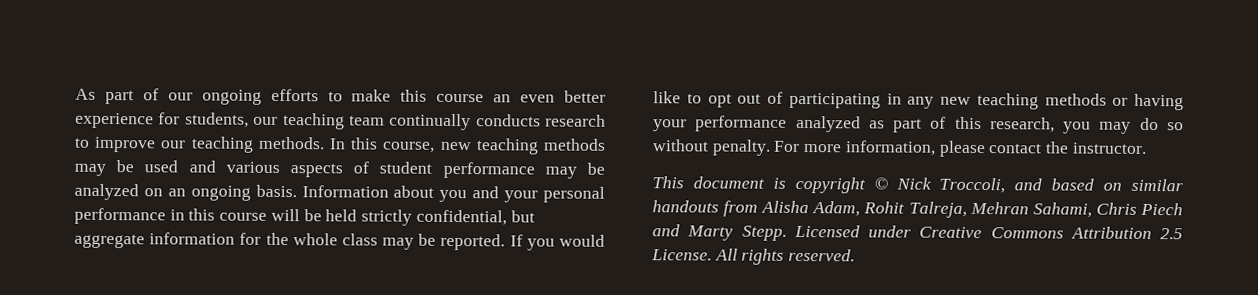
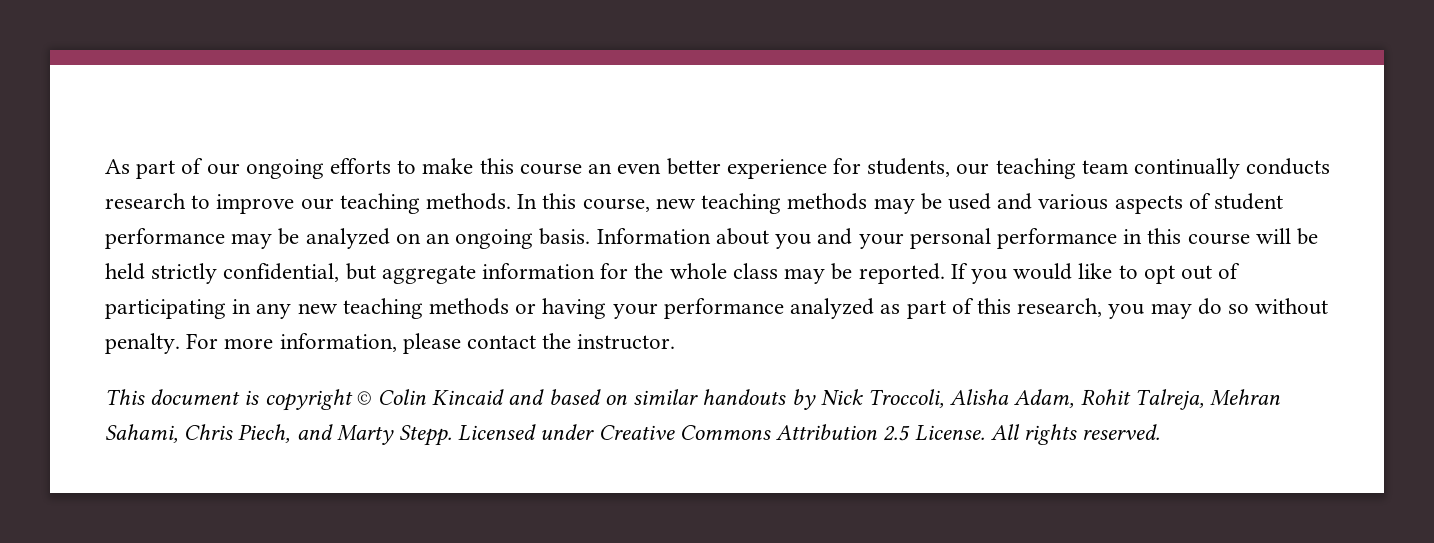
[895,177,1006,194] Nick Troccoli, -> [378,389,505,405] Colin Kincaid
[723,200,759,217] from -> [791,389,944,410] by Nick Troccoli,
[1140,202,1183,216] Piech -> [238,424,291,443] Piech,

